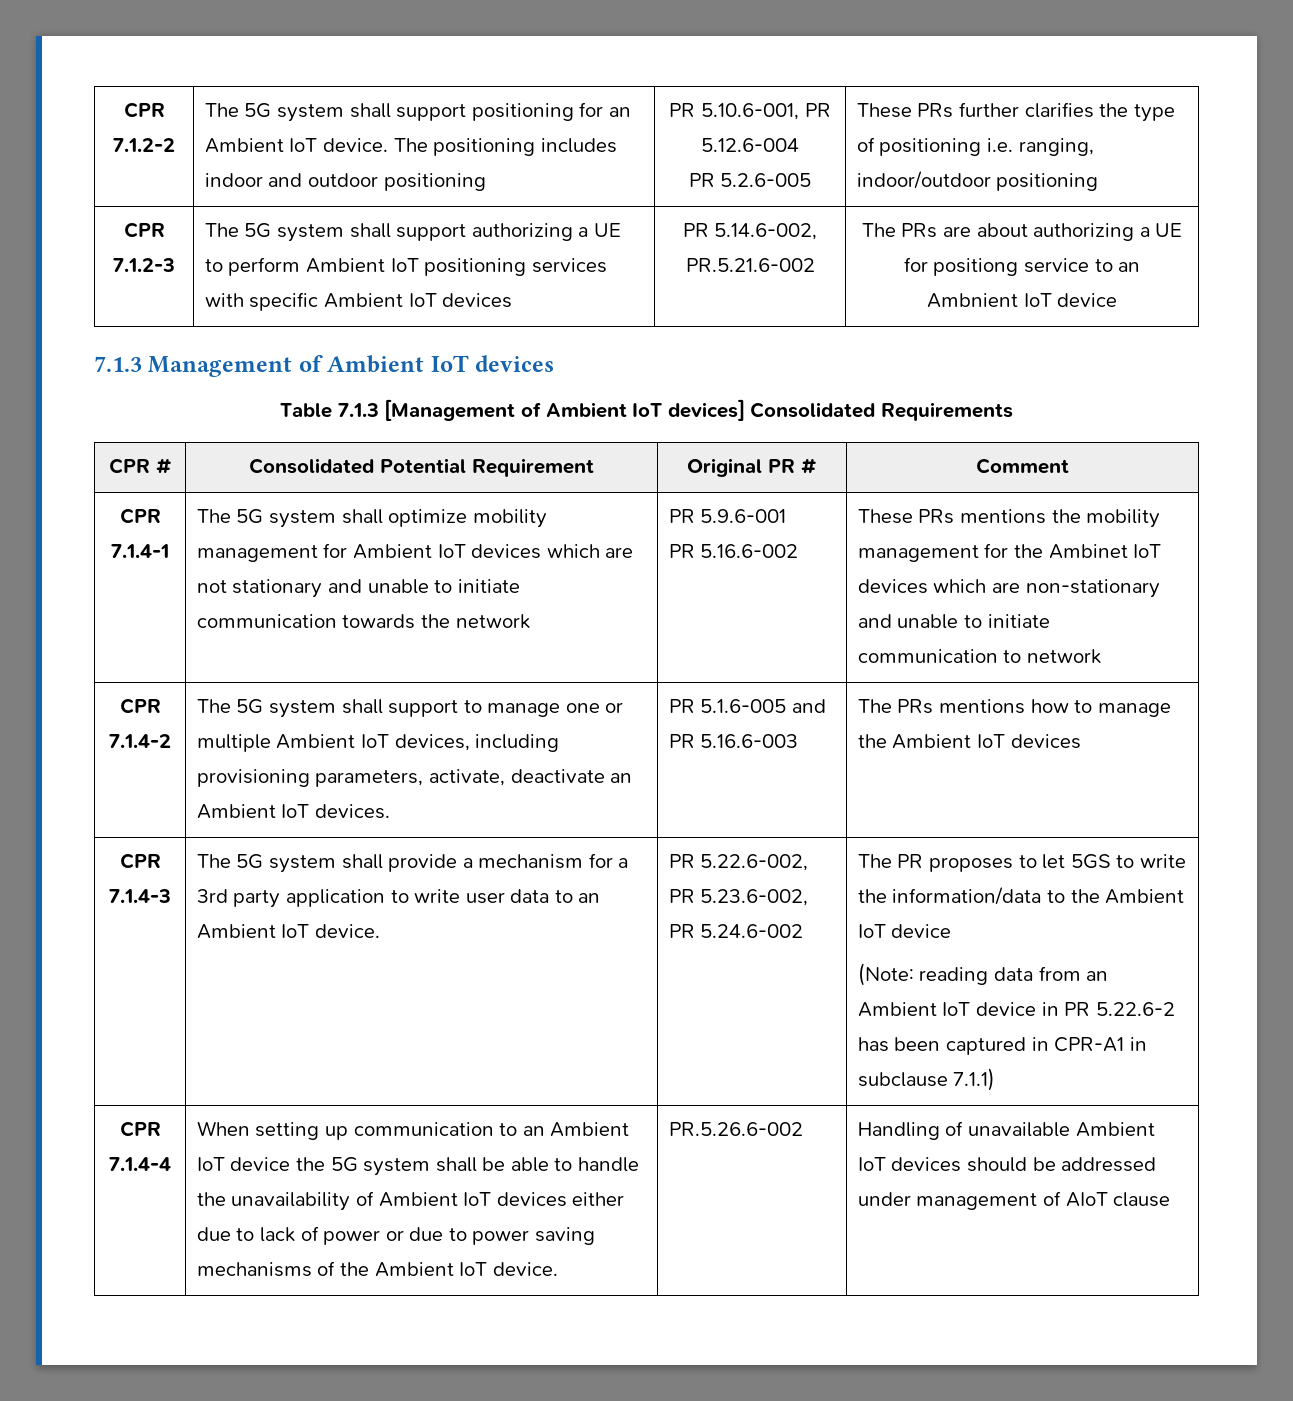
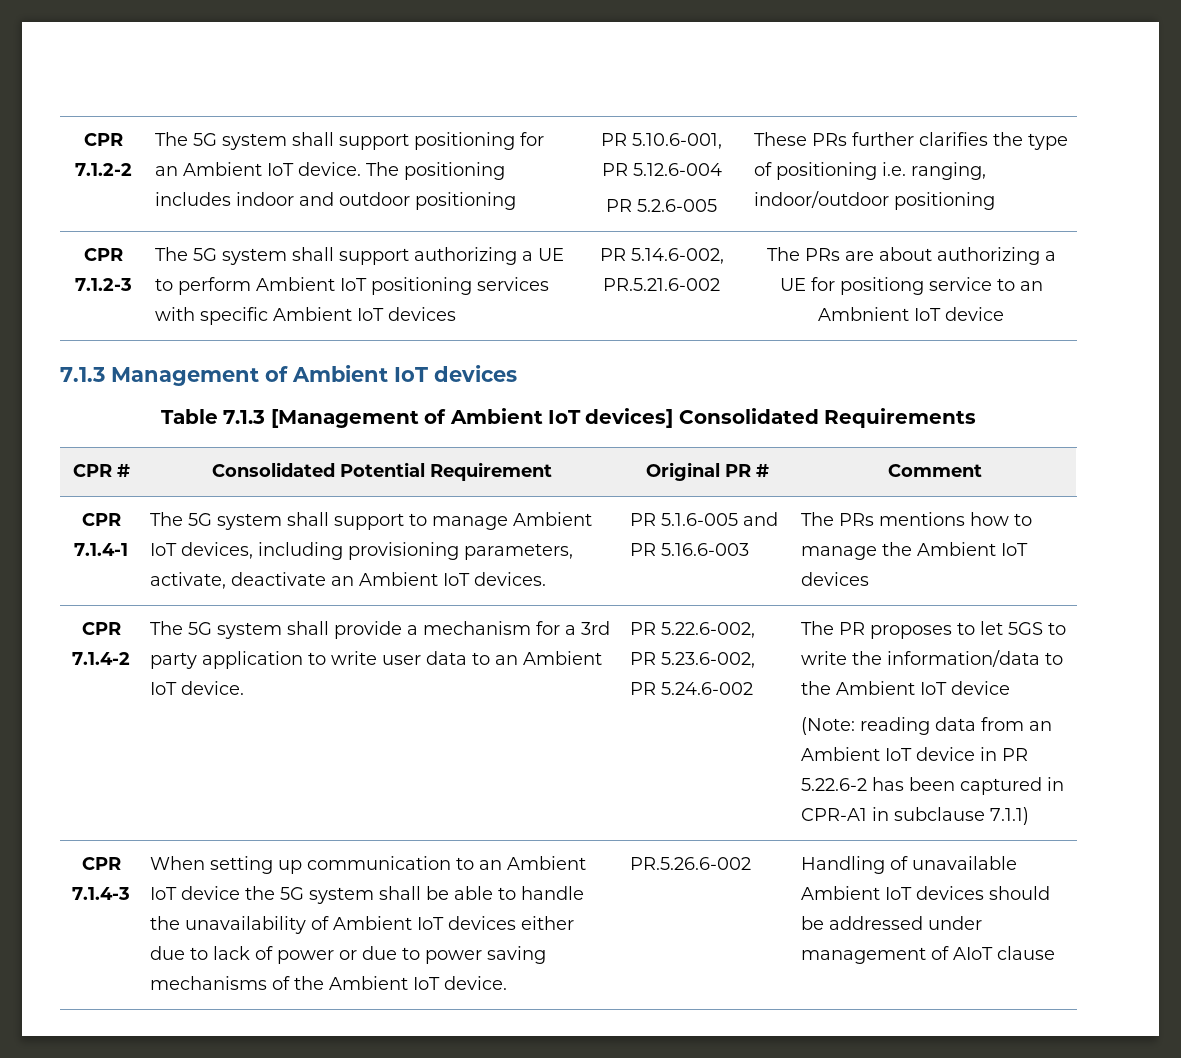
[196,509,547,528] [196,543,634,562] [196,579,520,598] [196,614,530,629] [668,509,787,523] [668,544,799,558] [857,509,1161,528] [857,543,1162,562] [857,579,1160,598] [857,614,1050,629] [857,649,1101,664] [119,698,161,714] [109,734,171,748] | The 5G system shall optimize mobility management for Ambient IoT devices which are not stationary and unable to initiate communication towards the network | PR 5.9.6-001 // PR 5.16.6-002 | These PRs mentions the mobility management for the Ambinet IoT devices which are non-stationary and unable to initiate communication to network // CPR 7.1.4-2 -> (128, 549) none
[565,702,624,713] [196,734,271,752] one or multiple -> (508, 523) none
[109,889,171,903] 7.1.4-3 -> [72,652,130,665] 7.1.4-2
[109,1157,171,1171] 7.1.4-4 -> [72,887,130,900] 7.1.4-3

